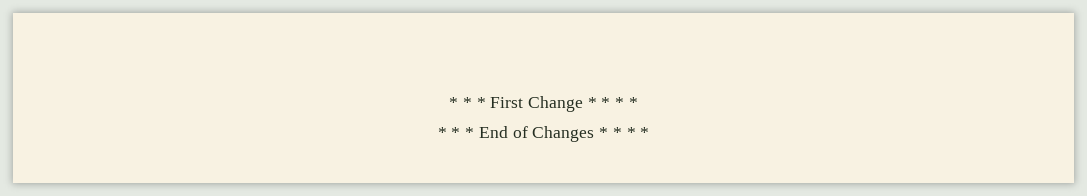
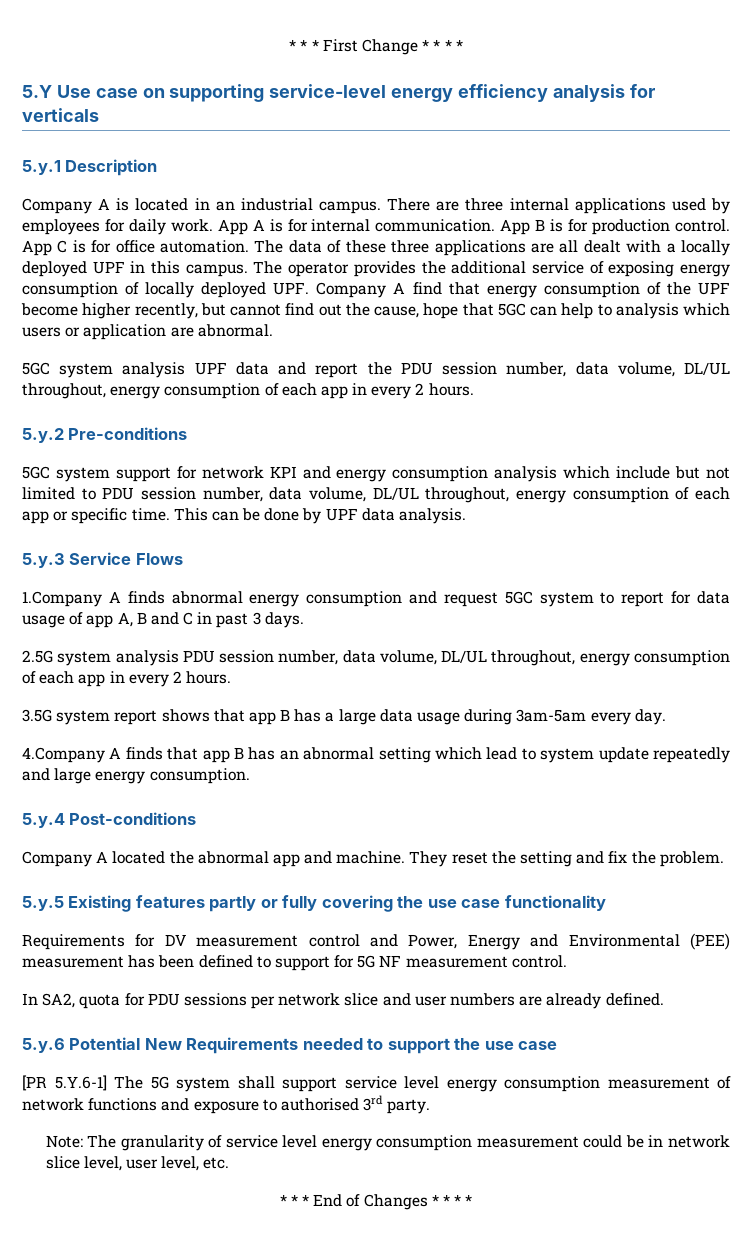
(638, 102) none -> [22,84,655,102] [22,108,99,122] [22,159,158,176] [22,198,730,214] [22,219,730,235] [22,240,730,256] [22,261,731,277] [22,282,731,298] [21,303,730,319] [22,324,273,340] [22,362,731,378] [22,383,474,399] [22,427,188,443] [22,466,730,482] [22,487,730,503] [22,508,467,524] [22,552,183,568] [22,591,730,607] [22,612,304,628] [22,650,730,666] [22,671,232,687] [22,709,666,725] [22,747,730,763] [22,768,250,784] [22,812,197,828] [22,851,724,867] [22,895,606,912] [22,933,730,950] [22,955,567,971] [22,993,664,1009] [22,1037,558,1054] [22,1075,731,1092] [22,1095,431,1114] [45,1135,731,1151] [45,1156,230,1171] // 5.Y Use case on supporting service-level energy efficiency analysis for verticals // 5.y.1 Description // Company A is located in an industrial campus. There are three internal applications used by employees for daily work. App A is for internal communication. App B is for production control. App C is for office automation. The data of these three applications are all dealt with a locally deployed UPF in this campus. The operator provides the additional service of exposing energy consumption of locally deployed UPF. Company A find that energy consumption of the UPF become higher recently, but cannot find out the cause, hope that 5GC can help to analysis which users or application are abnormal. // 5GC system analysis UPF data and report the PDU session number, data volume, DL/UL throughout, energy consumption of each app in every 2 hours. // 5.y.2 Pre-conditions // 5GC system support for network KPI and energy consumption analysis which include but not limited to PDU session number, data volume, DL/UL throughout, energy consumption of each app or specific time. This can be done by UPF data analysis. // 5.y.3 Service Flows // 1.Company A finds abnormal energy consumption and request 5GC system to report for data usage of app A, B and C in past 3 days. // 2.5G system analysis PDU session number, data volume, DL/UL throughout, energy consumption of each app in every 2 hours. // 3.5G system report shows that app B has a large data usage during 3am-5am every day. // 4.Company A finds that app B has an abnormal setting which lead to system update repeatedly and large energy consumption. // 5.y.4 Post-conditions // Company A located the abnormal app and machine. They reset the setting and fix the problem. // 5.y.5 Existing features partly or fully covering the use case functionality // Requirements for DV measurement control and Power, Energy and Environmental (PEE) measurement has been defined to support for 5G NF measurement control. // In SA2, quota for PDU sessions per network slice and user numbers are already defined. // 5.y.6 Potential New Requirements needed to support the use case // [PR 5.Y.6-1] The 5G system shall support service level energy consumption measurement of network functions and exposure to authorised 3rd party. // Note: The granularity of service level energy consumption measurement could be in network slice level, user level, etc.

